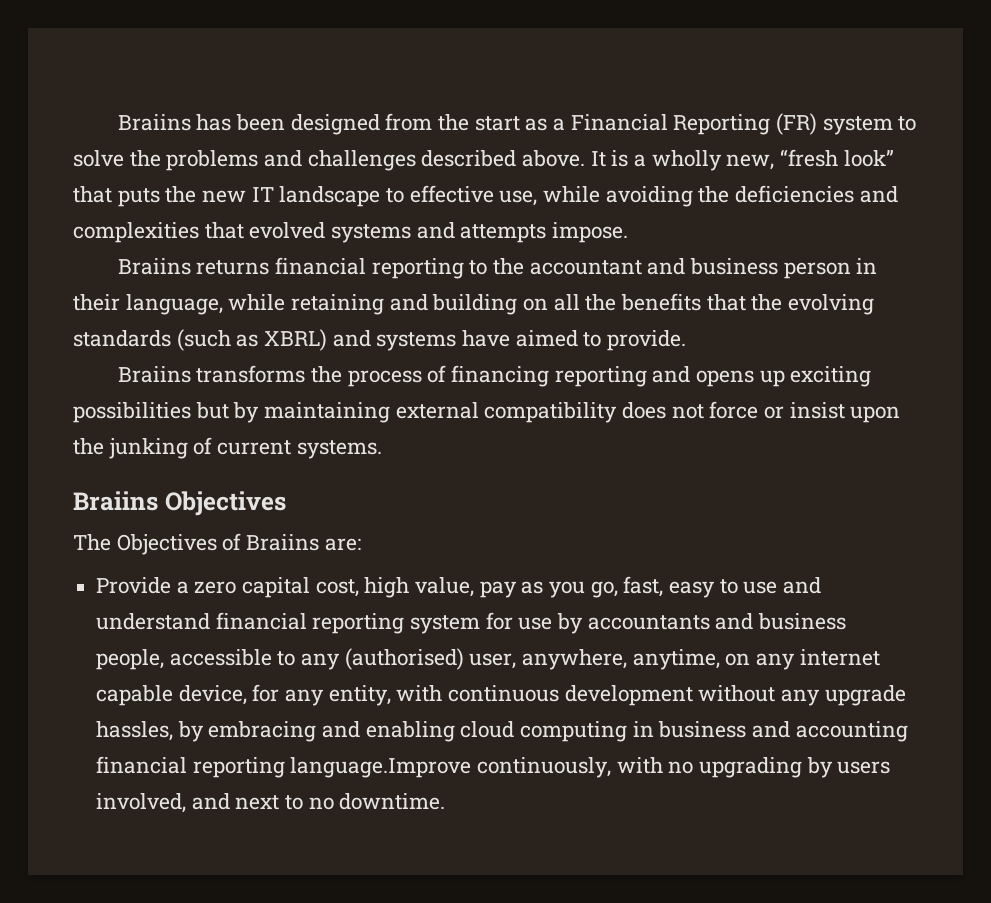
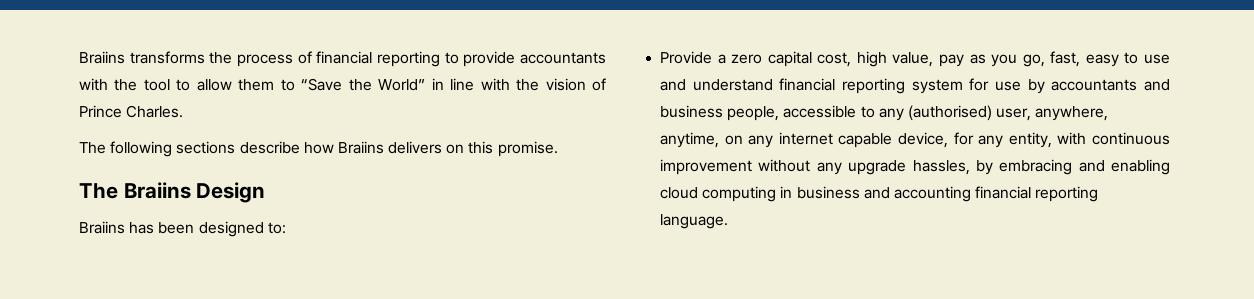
[117,113,917,135] [73,149,894,171] [73,185,898,207] [73,222,629,243] [117,257,878,279] [73,293,875,315] [73,329,687,351] [117,365,872,387] [73,401,901,423] [73,437,382,459] [73,491,286,516] [73,533,361,555] Braiins has been designed from the start as a Financial Reporting (FR) system to solve the problems and challenges described above. It is a wholly new, “fresh look” that puts the new IT landscape to effective use, while avoiding the deficiencies and complexities that evolved systems and attempts impose. // Braiins returns financial reporting to the accountant and business person in their language, while retaining and building on all the benefits that the evolving standards (such as XBRL) and systems have aimed to provide. // Braiins transforms the process of financing reporting and opens up exciting possibilities but by maintaining external compatibility does not force or insist upon the junking of current systems. // Braiins Objectives // The Objectives of Braiins are: -> [79,51,607,67] [79,78,606,91] [79,105,184,118] [79,141,558,157] [79,182,266,203] [79,221,286,237] Braiins transforms the process of financial reporting to provide accountants with the tool to allow them to “Save the World” in line with the vision of Prince Charles. // The following sections describe how Braiins delivers on this promise. // The Braiins Design // Braiins has been designed to:
[564,685,693,706] development -> [660,159,753,175] improvement
[290,757,891,778] [96,793,446,813] language.Improve continuously, with no upgrading by users involved, and next to no downtime. -> [660,214,729,229] language.

